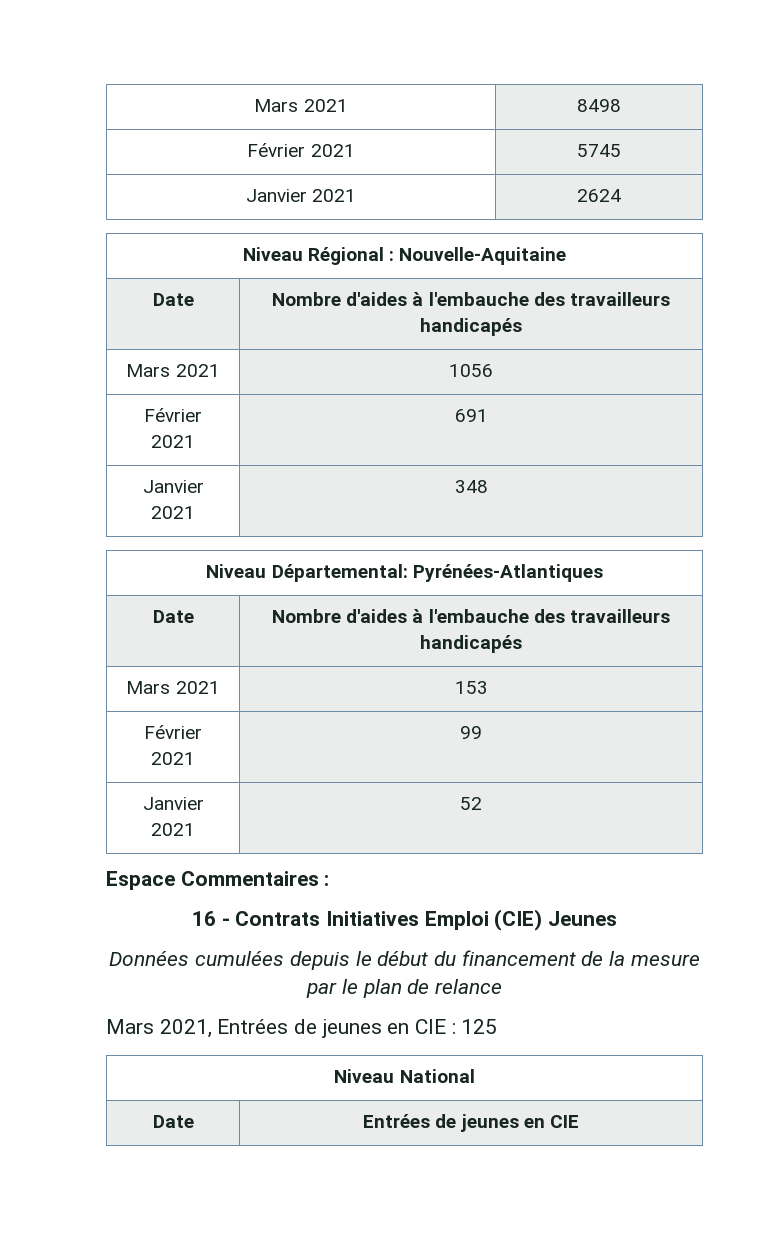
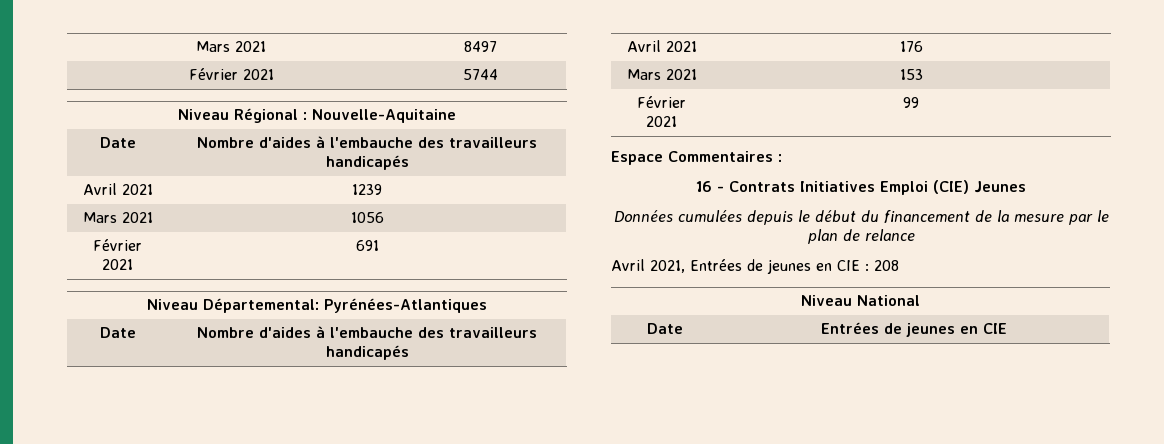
[254,99,348,112] [577,99,621,112] [247,143,355,157] [577,144,621,157] [245,189,357,202] [577,189,621,202] Mars 2021 | 8498 // Février 2021 | 5745 // Janvier 2021 | 2624 -> [196,41,266,52] [464,41,497,52] [188,68,274,80] [463,69,498,80] Mars 2021 | 8497 // Février 2021 | 5744
(522, 327) none -> [82,183,153,195] [352,184,382,195] // Avril 2021 | 1239
[142,480,204,493] [151,506,195,519] [454,480,488,493] // Janvier 2021 | 348 -> (379, 245) none
(522, 644) none -> [626,40,697,52] [899,41,923,52] // Avril 2021 | 176
[142,797,204,810] [151,823,195,836] [460,797,482,810] // Janvier 2021 | 52 -> (919, 102) none
[106,1019,154,1034] Mars -> [611,259,645,271] Avril
[461,1019,498,1034] 125 -> [874,260,899,271] 208

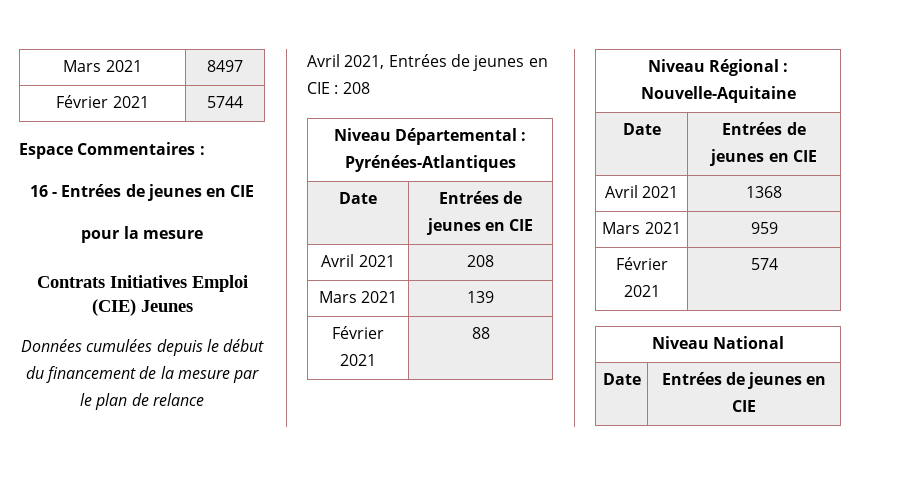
[178,108,456,123] [99,137,136,148] [197,136,537,148] [325,155,409,170] [82,183,153,195] [352,184,382,195] [82,212,153,223] [350,212,384,223] [93,239,142,251] [102,259,133,270] [355,240,379,251] [147,298,487,313] [99,327,136,338] [197,326,537,338] [325,345,409,360] [626,40,697,52] [899,41,923,52] [626,69,697,80] [899,69,923,80] [637,96,686,108] [646,116,677,127] [903,97,919,108] // Niveau Régional : Nouvelle-Aquitaine // Date | Nombre d'aides à l'embauche des travailleurs handicapés // Avril 2021 | 1239 // Mars 2021 | 1056 // Février 2021 | 691 // Niveau Départemental: Pyrénées-Atlantiques // Date | Nombre d'aides à l'embauche des travailleurs handicapés // Avril 2021 | 176 // Mars 2021 | 153 // Février 2021 | 99 -> (243, 102) none
(724, 189) none -> [61,184,255,201] [81,226,203,243] Entrées de jeunes en CIE // pour la mesure //
(899, 265) none -> [333,128,527,145] [344,155,516,172] [339,192,377,204] [438,191,523,204] [425,218,534,235] [321,254,395,267] [467,255,494,267] [318,291,398,303] [467,291,494,303] [332,326,384,339] [340,354,376,366] [471,327,490,339] [647,59,789,76] [640,86,796,103] [622,123,661,135] [722,122,806,135] [709,149,817,166] [604,185,679,198] [746,186,782,198] [602,222,681,234] [750,222,778,234] [615,257,668,270] [623,285,660,297] [750,258,778,270] // Niveau Départemental : Pyrénées-Atlantiques // Date | Entrées de jeunes en CIE // Avril 2021 | 208 // Mars 2021 | 139 // Février 2021 | 88 // Niveau Régional : Nouvelle-Aquitaine // Date | Entrées de jeunes en CIE // Avril 2021 | 1368 // Mars 2021 | 959 // Février 2021 | 574

